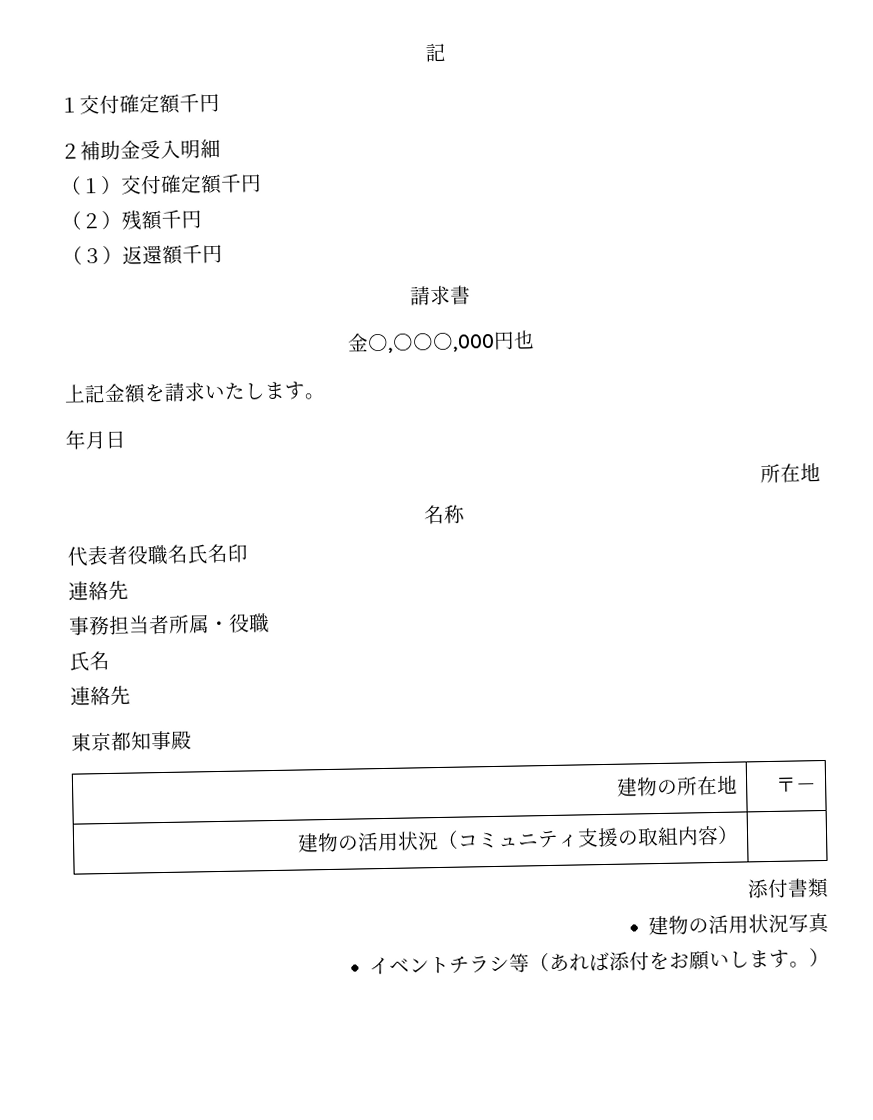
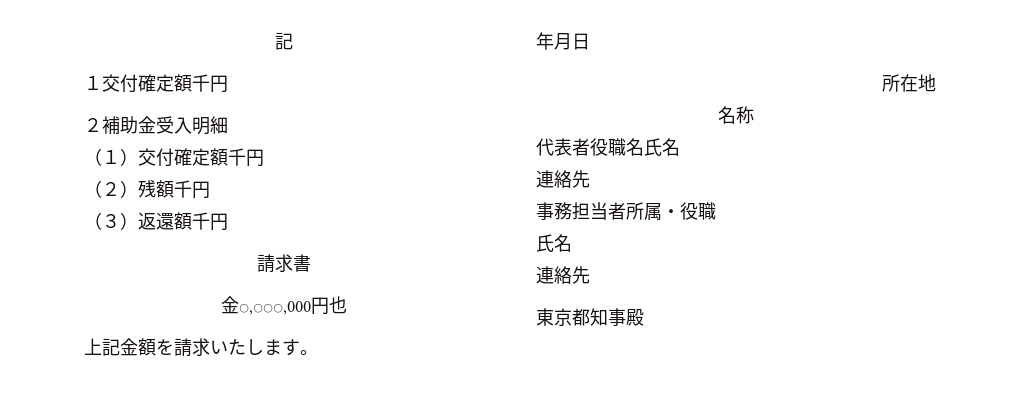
[227,543,249,563] 印 -> (680, 147) none
[615,775,738,797] [775,777,817,792] [296,825,739,853] [747,877,829,899] [648,912,829,936] [368,947,830,975] // 建物の所在地 | 〒－ // 建物の活用状況（コミュニティ支援の取組内容） | // 添付書類 // 建物の活用状況写真 // イベントチラシ等（あれば添付をお願いします。） -> (644, 317) none

